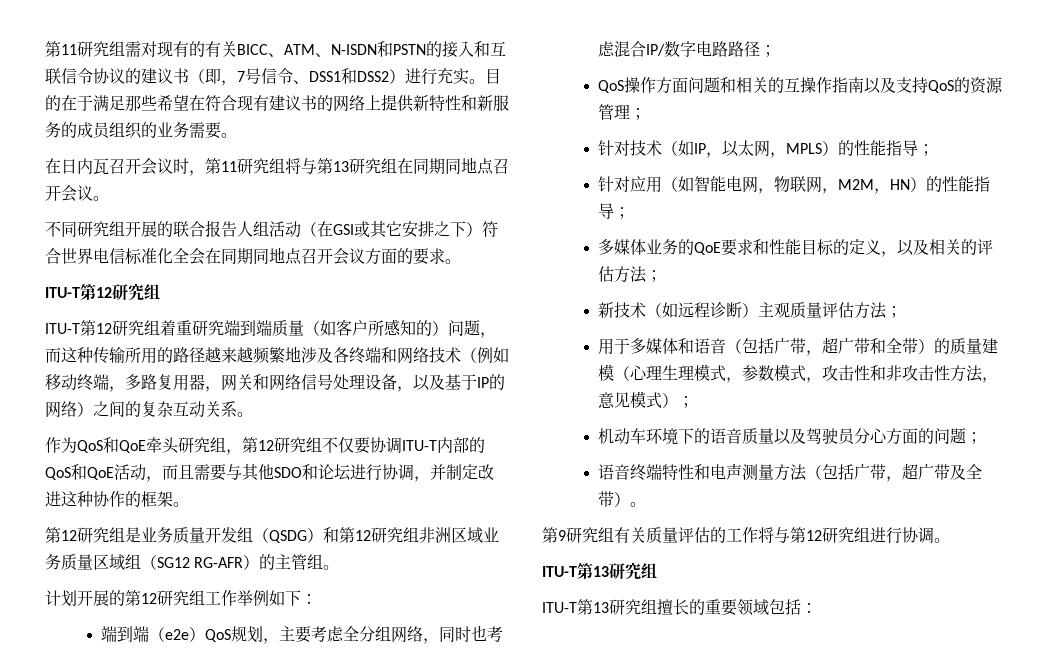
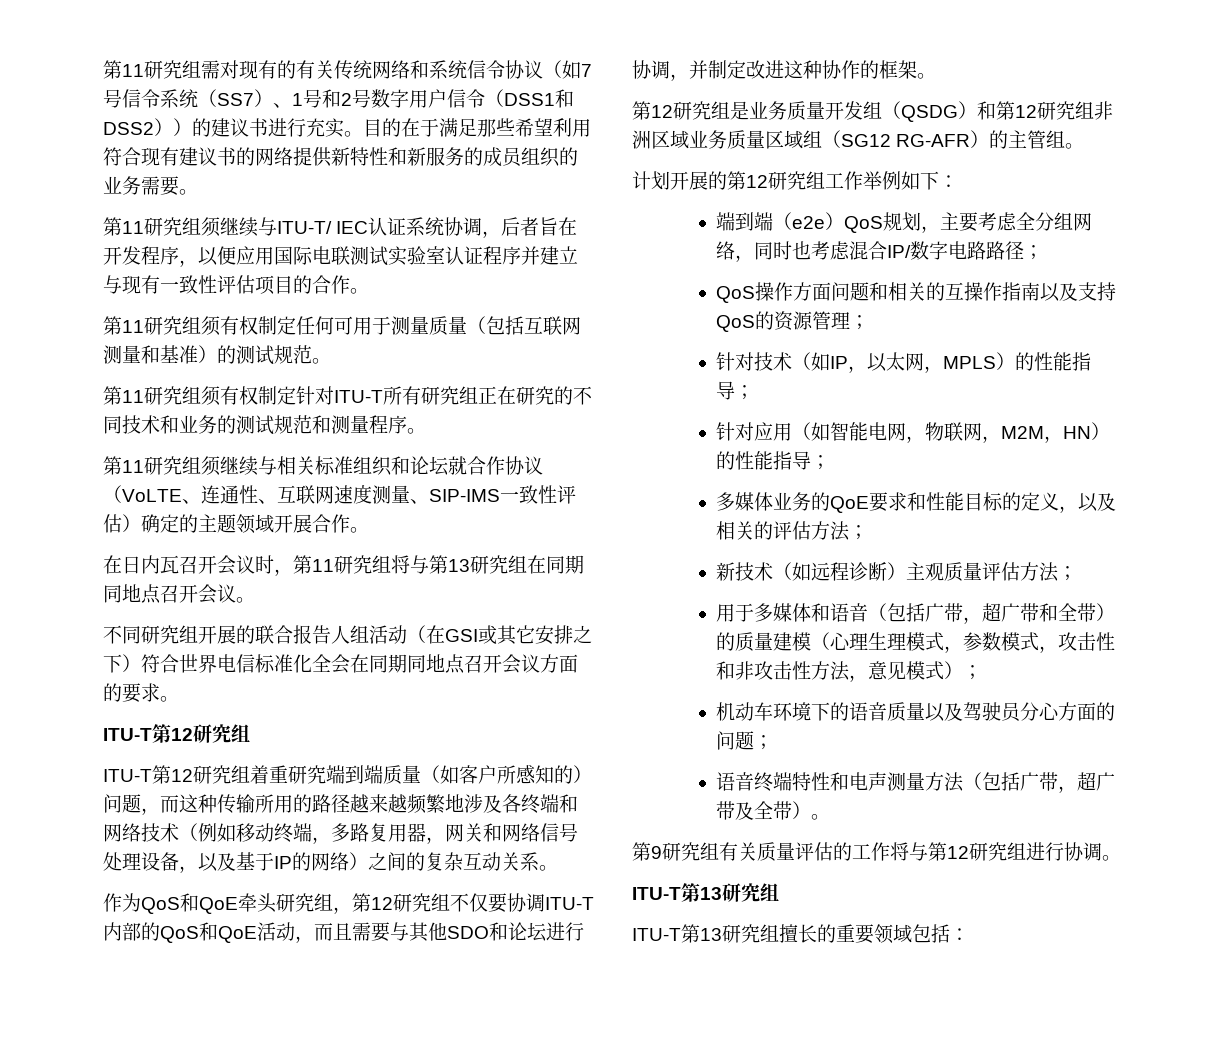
[237,41,506,58] [45,68,405,86] BICC、ATM、N-ISDN和PSTN的接入和互联信令协议的建议书（即，7号信令、DSS1和DSS2） -> [334,60,592,79] [103,89,574,108] [103,118,268,137] 传统网络和系统信令协议（如7号信令系统（SS7）、1号和2号数字用户信令（DSS1和DSS2））的建议书
[189,95,205,111] 在 -> [553,118,591,137] 利用
[365,95,381,110] 上 -> (293, 156) none
(237, 135) none -> [103,217,578,238] [103,246,578,267] [103,275,369,295] [103,316,581,336] [103,345,331,365] [103,386,592,406] [103,415,426,435] [103,456,543,476] [103,485,576,504] [103,514,369,534] // 第11研究组须继续与ITU-T/ IEC认证系统协调，后者旨在开发程序，以便应用国际电联测试实验室认证程序并建立与现有一致性评估项目的合作。 // 第11研究组须有权制定任何可用于测量质量（包括互联网测量和基准）的测试规范。 // 第11研究组须有权制定针对ITU-T所有研究组正在研究的不同技术和业务的测试规范和测量程序。 // 第11研究组须继续与相关标准组织和论坛就合作协议（VoLTE、连通性、互联网速度测量、SIP-IMS一致性评估）确定的主题领域开展合作。

